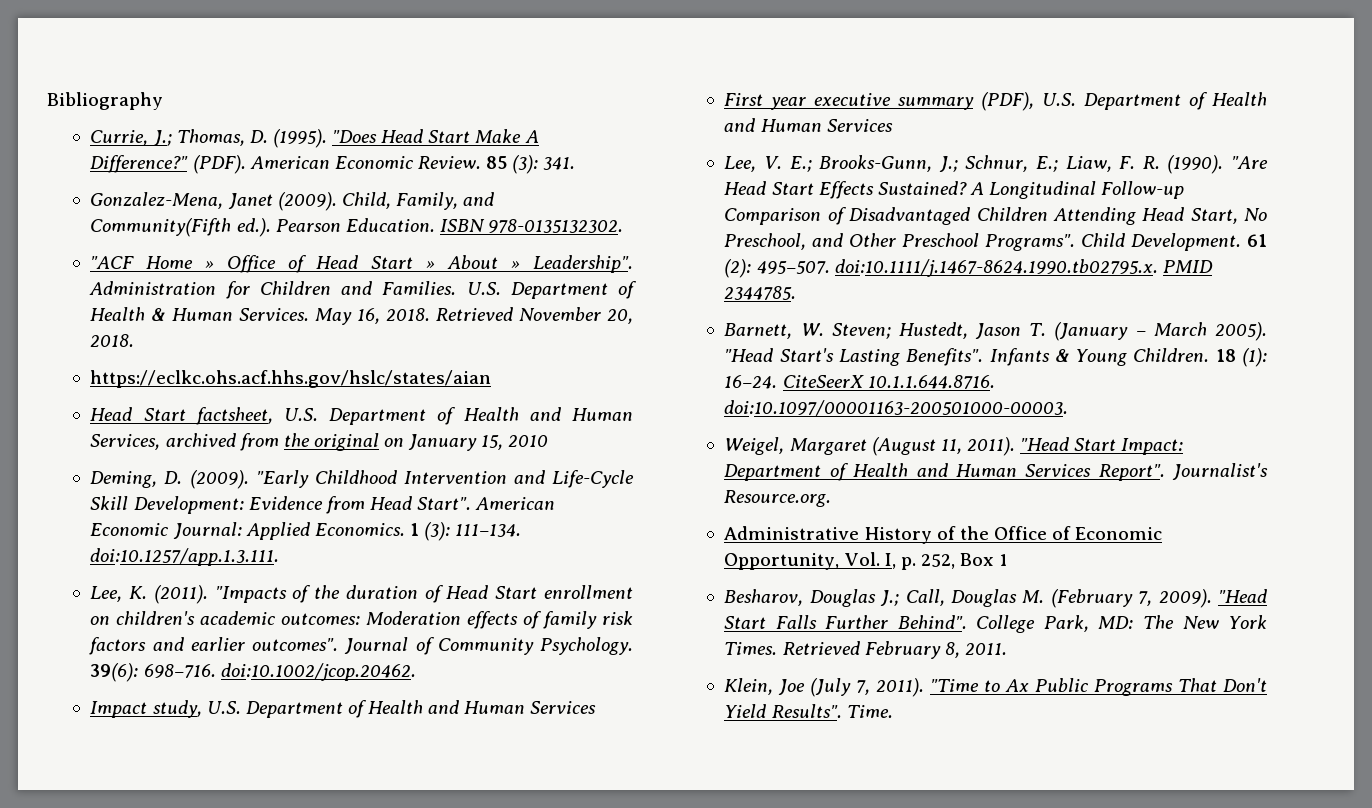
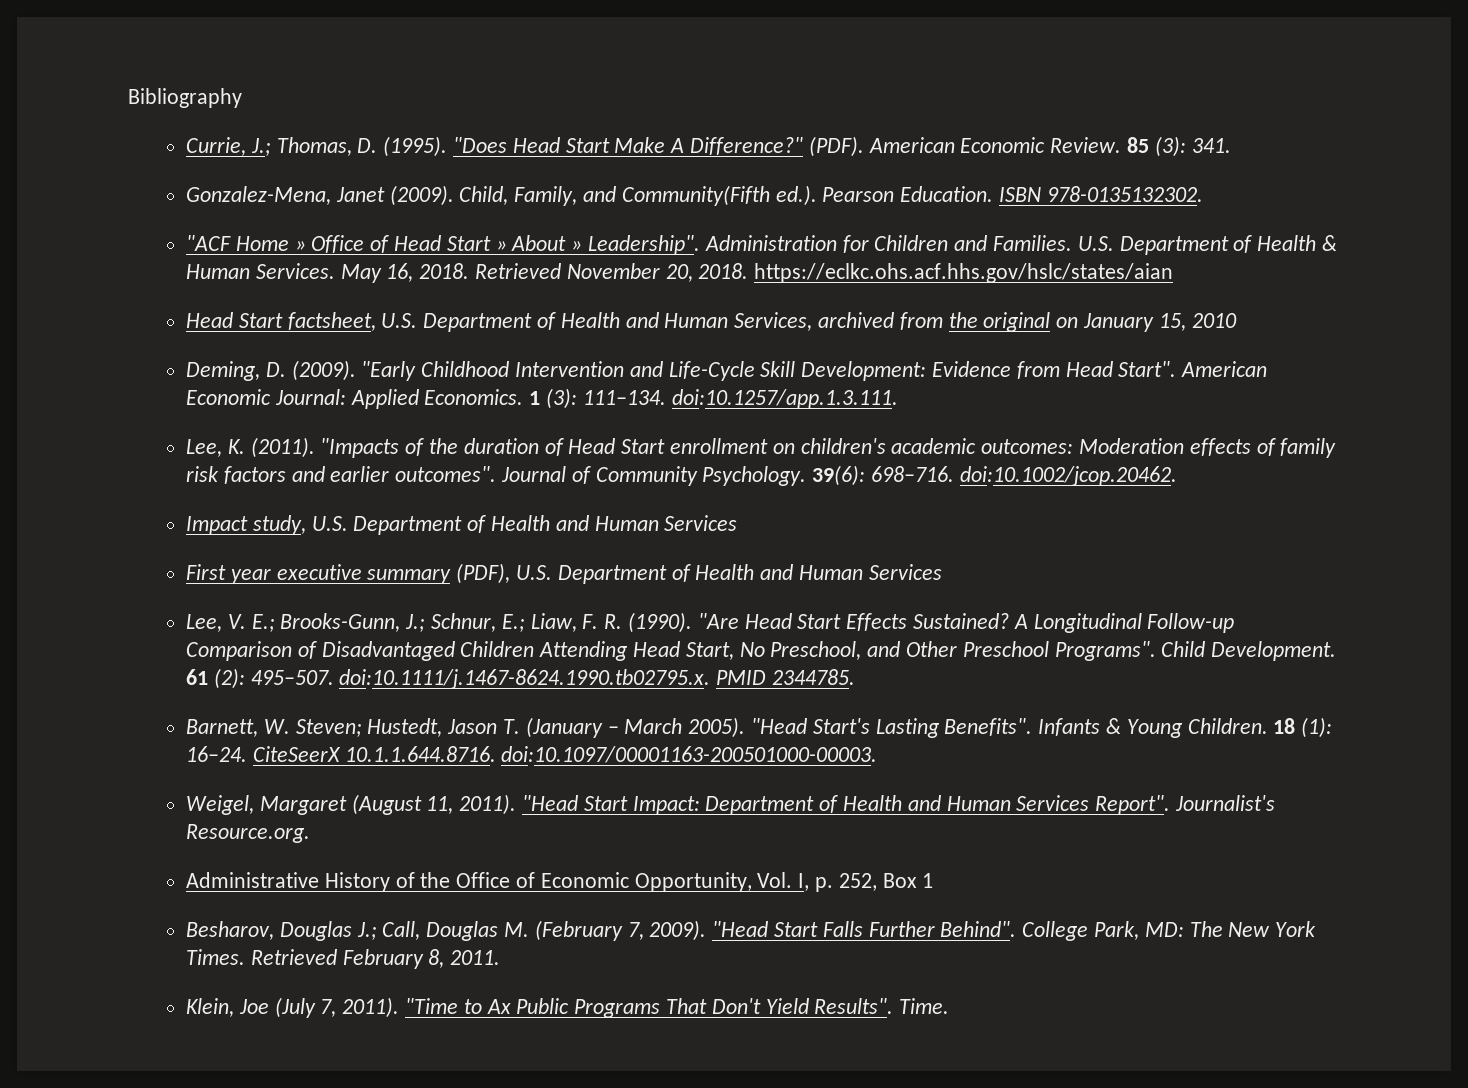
(135, 340) // -> (749, 271) none

